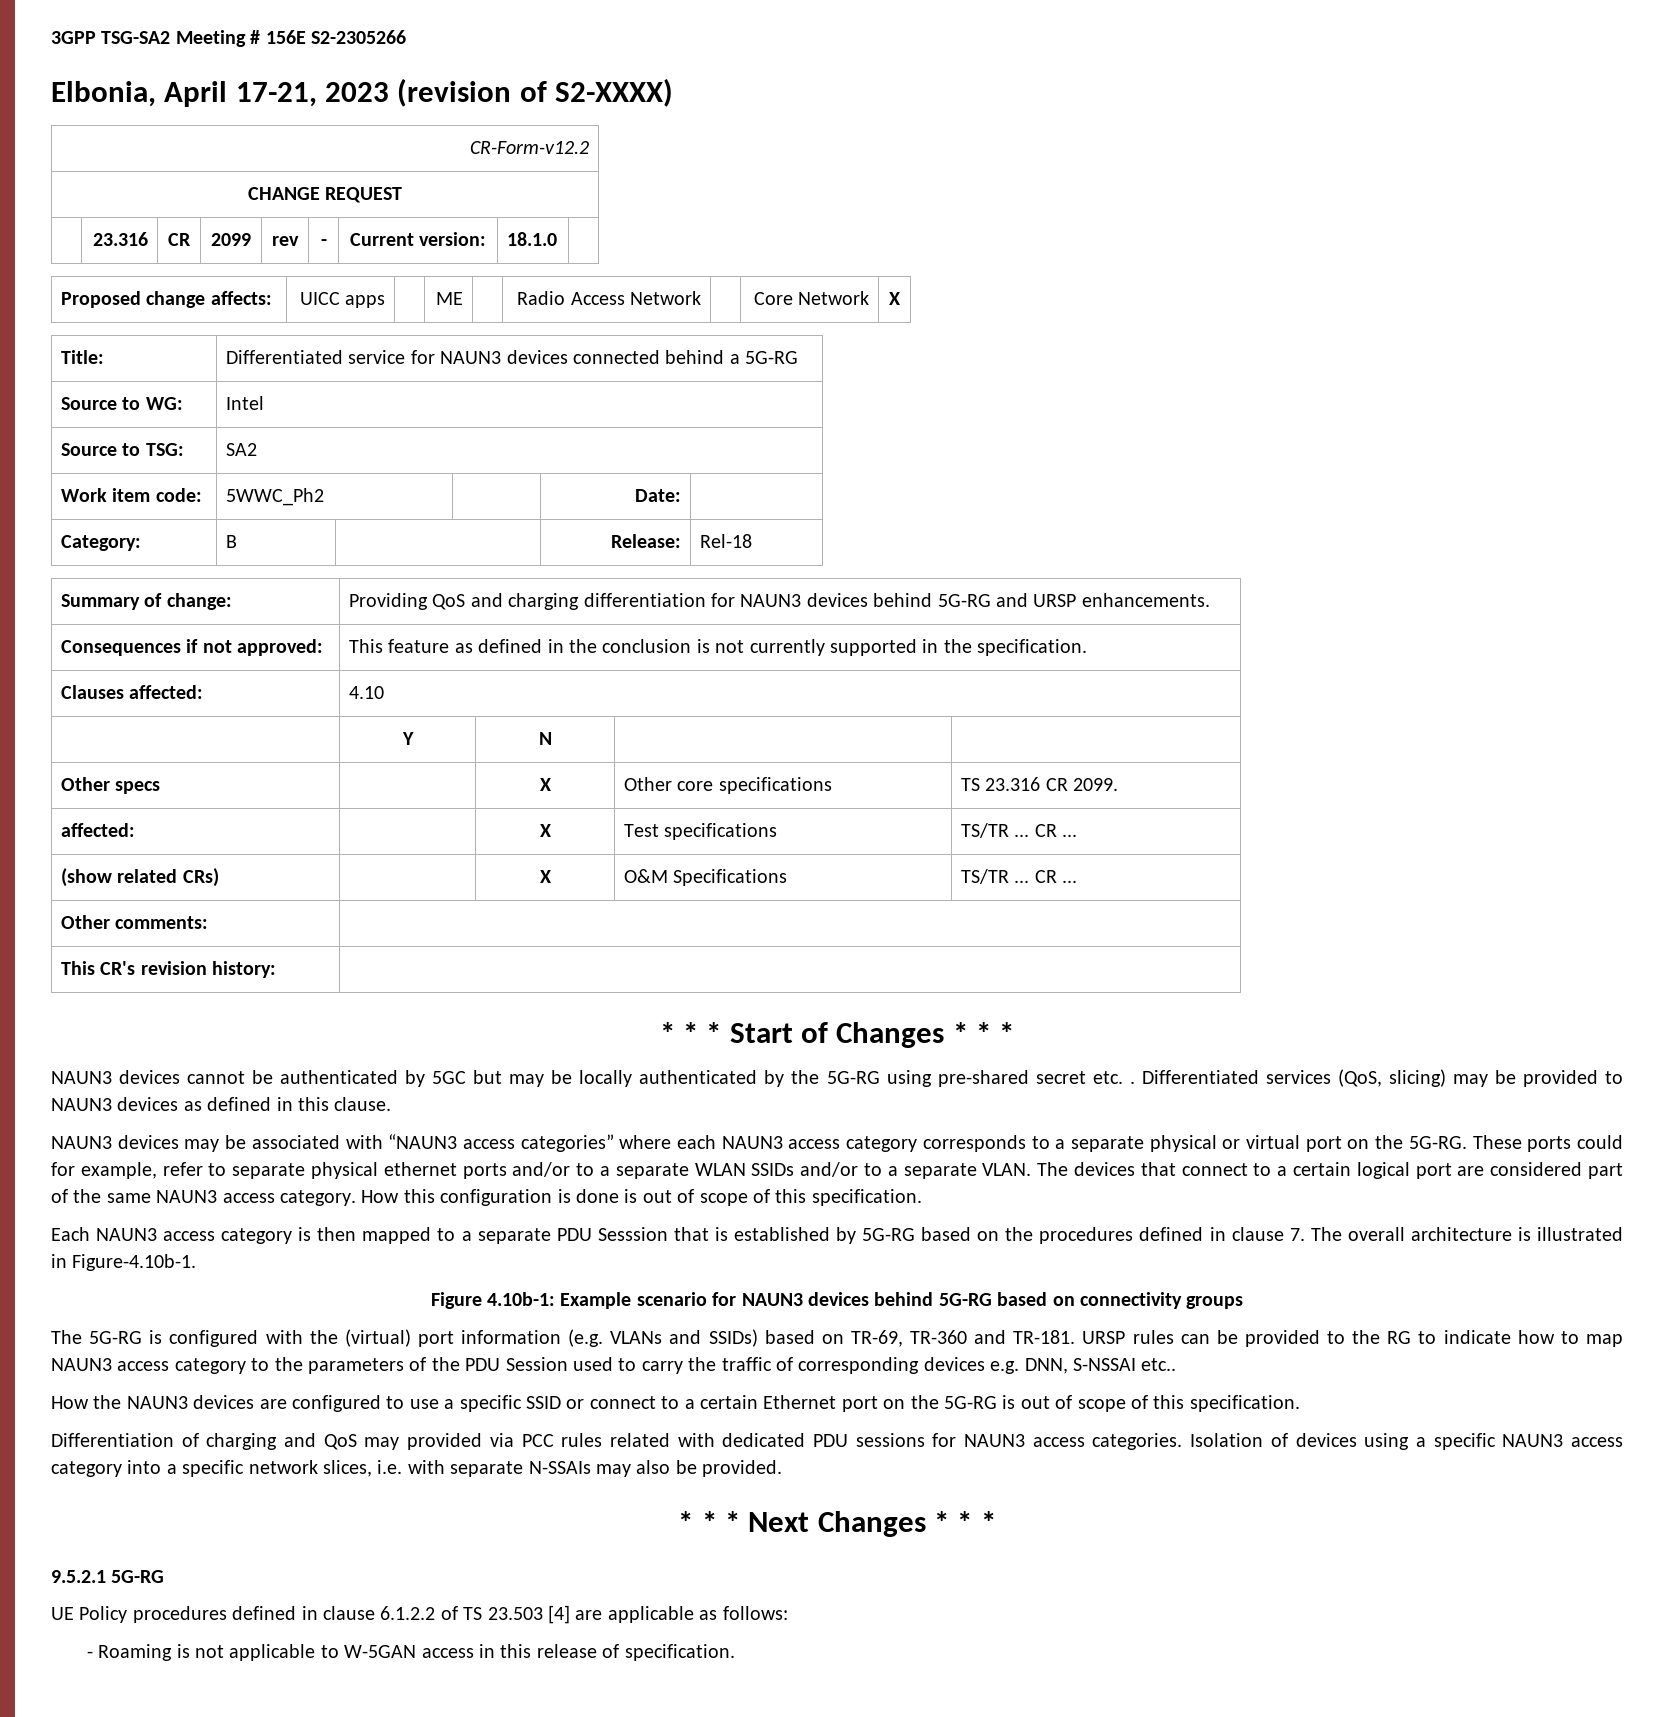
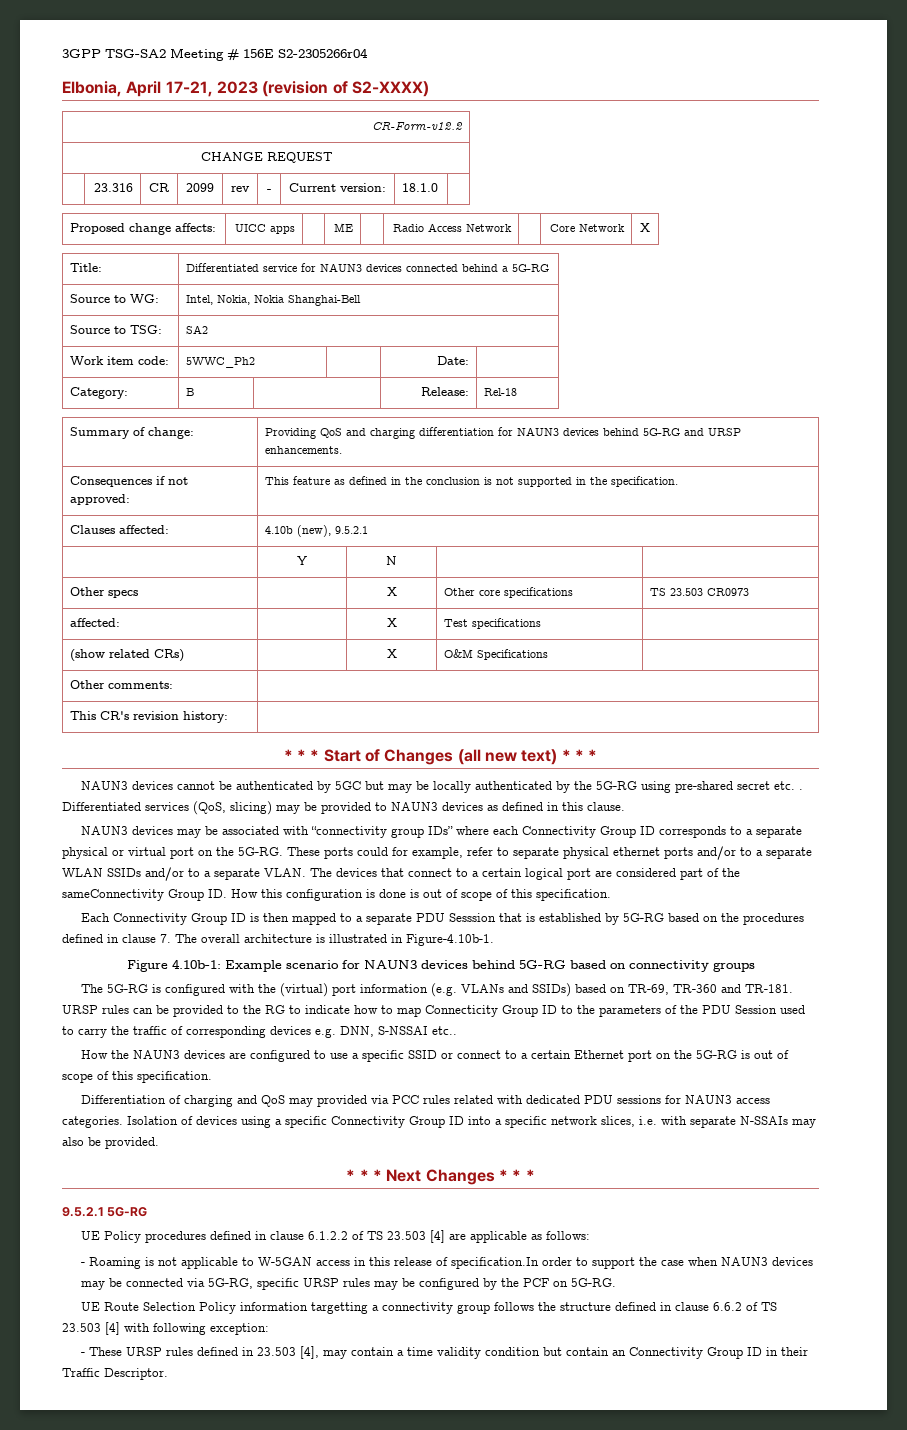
[311,30,406,44] S2-2305266 -> [278,48,368,58] S2-2305266r04
[226,396,265,410] Intel -> [186,295,362,306] Intel, Nokia, Nokia Shanghai-Bell
[749,639,825,656] currently -> (515, 481) none
[349,686,385,699] 4.10 -> [265,525,369,537] 4.10b (new), 9.5.2.1
[985,777,1119,791] 23.316 CR 2099. -> [670,588,750,596] 23.503 CR0973
[961,823,1078,838] TS/TR ... CR ... -> (542, 623) none
[961,869,1078,884] TS/TR ... CR ... -> (549, 654) none
(945, 1035) none -> [457,749,558,765] (all new text)
[388,1134,918,1152] “NAUN3 access categories” where each NAUN3 access category -> [310,826,655,838] “connectivity group IDs” where each Connectivity Group ID
[106,1190,356,1206] same NAUN3 access category. -> [62,889,227,901] sameConnectivity Group ID.
[96,1228,293,1244] NAUN3 access category -> [112,913,246,925] Connectivity Group ID
[51,1358,246,1374] NAUN3 access category -> [425,1005,557,1017] Connecticity Group ID
[1502,1434,1623,1447] [51,1461,122,1477] NAUN3 access category -> [331,1116,464,1128] Connectivity Group ID
[624,1644,735,1661] specification. -> [451,1257,814,1269] [81,1278,617,1290] [80,1302,777,1314] [62,1322,269,1335] [80,1346,808,1359] [62,1368,168,1380] specification.In order to support the case when NAUN3 devices may be connected via 5G-RG, specific URSP rules may be configured by the PCF on 5G-RG. // UE Route Selection Policy information targetting a connectivity group follows the structure defined in clause 6.6.2 of TS 23.503 [4] with following exception: // - These URSP rules defined in 23.503 [4], may contain a time validity condition but contain an Connectivity Group ID in their Traffic Descriptor.

